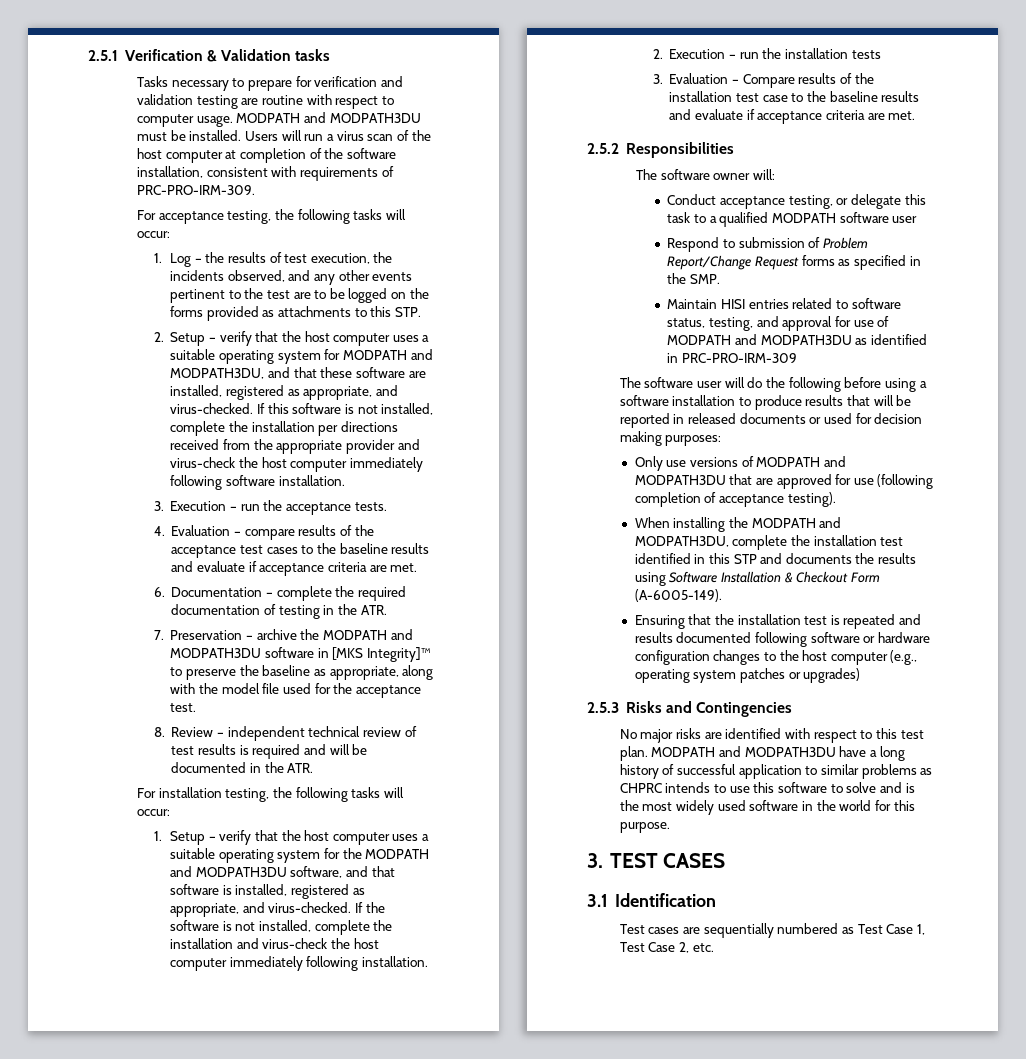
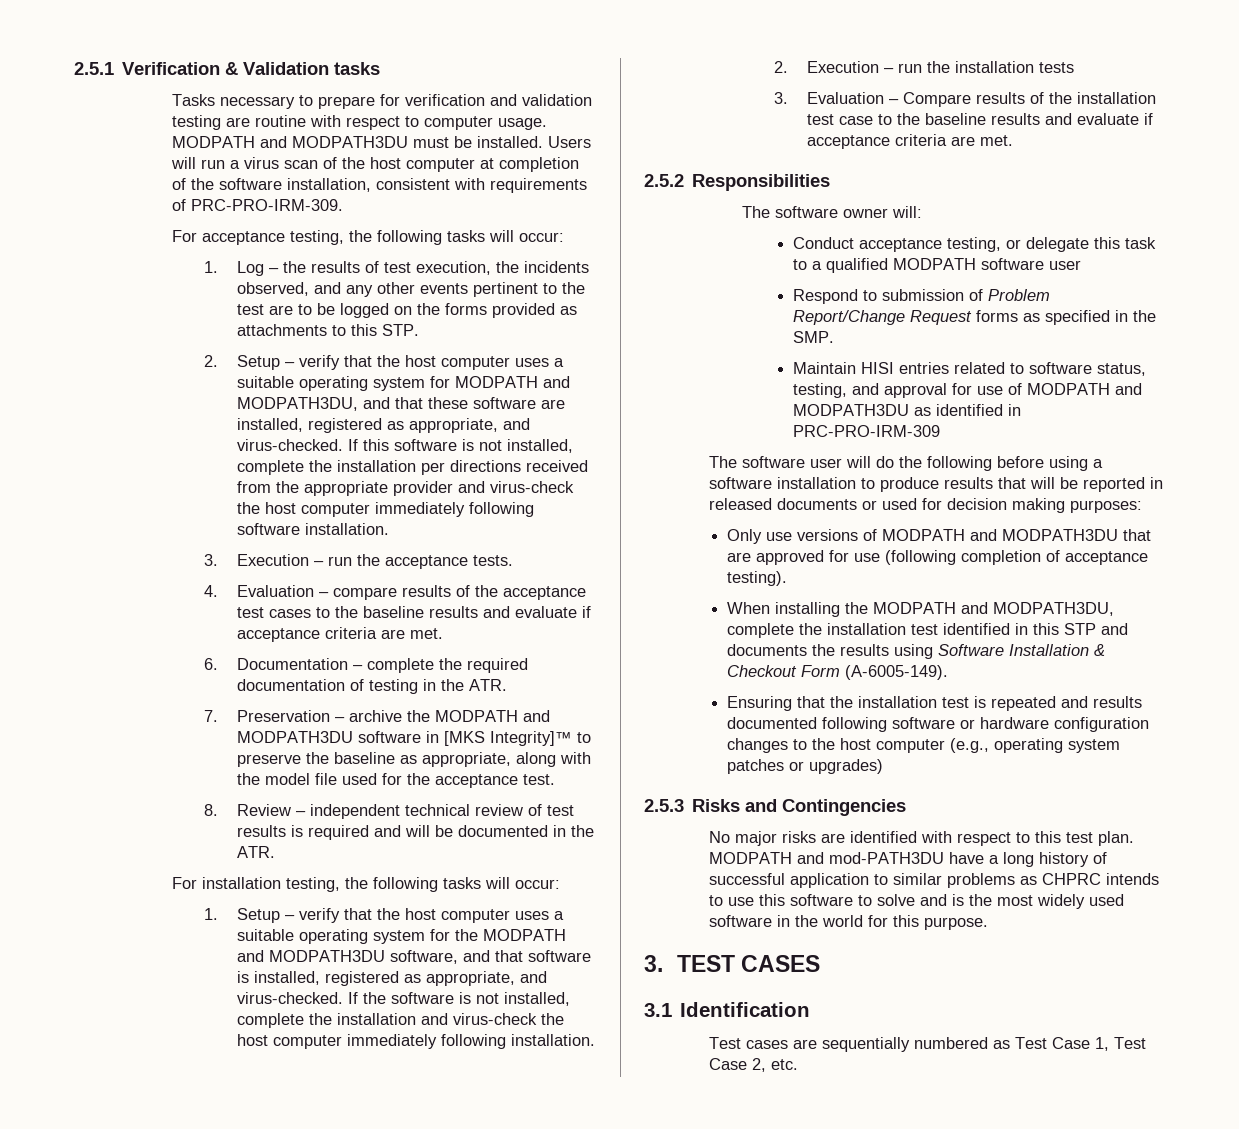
[744,747,836,757] MODPATH3DU -> [829,852,945,864] mod-PATH3DU

